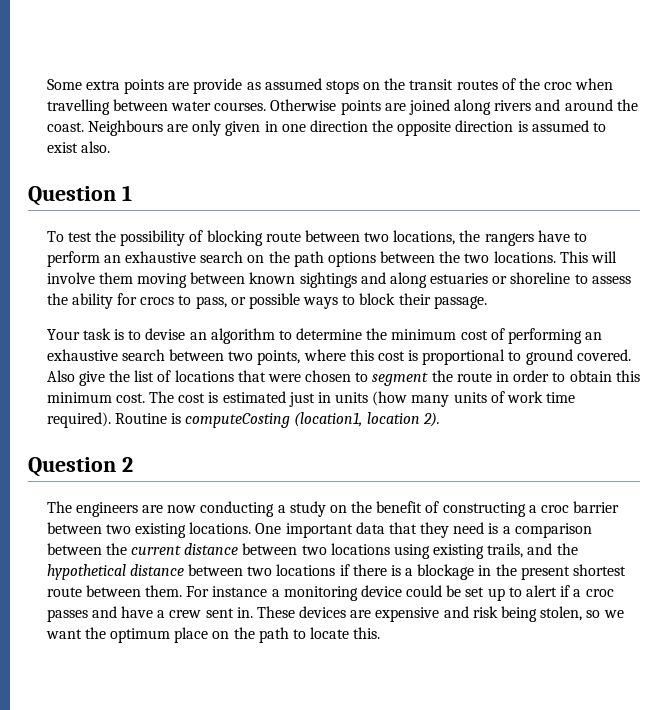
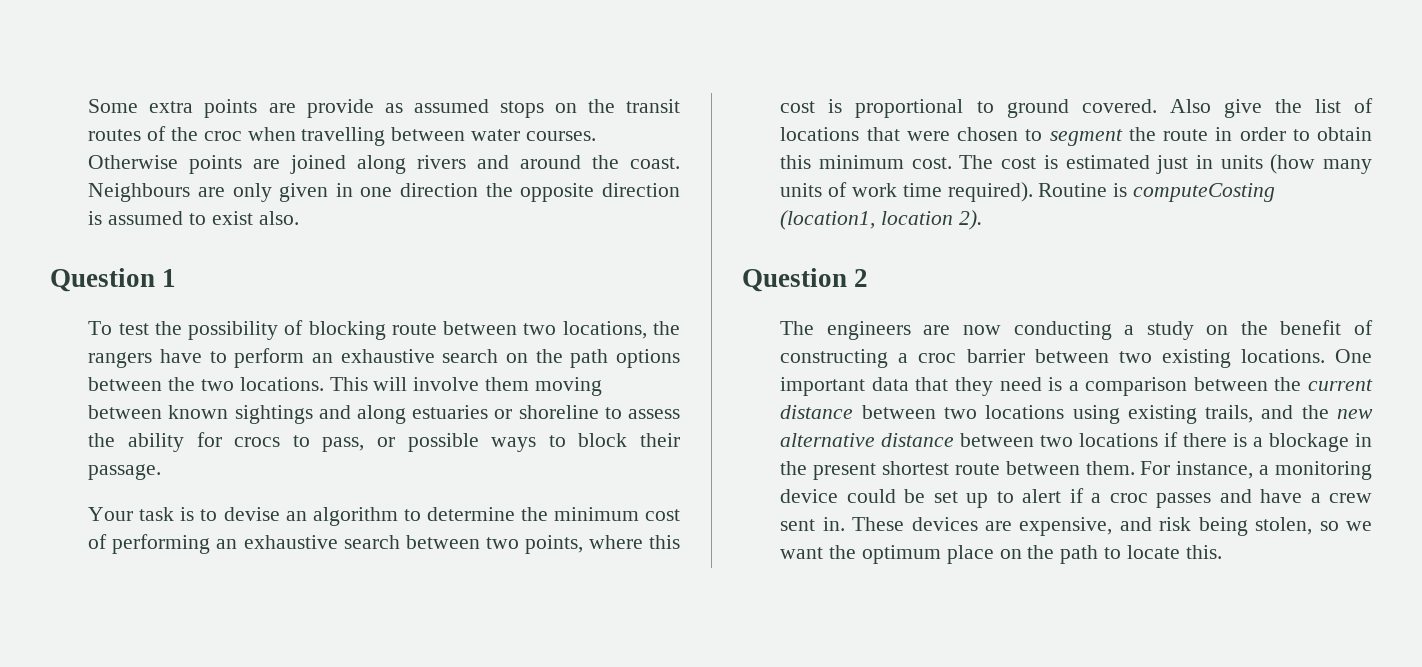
[46,564,126,580] hypothetical -> [1337,409,1373,419] [780,433,876,447] new alternative
[212,586,268,597] instance -> [1176,461,1254,479] instance,
[375,607,440,622] expensive -> [1019,517,1113,536] expensive,

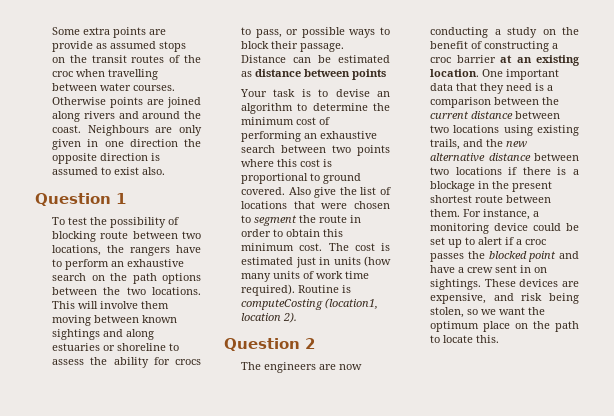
(162, 472) none -> [241,55,390,63] [241,69,387,80] Distance can be estimated as distance between points
[524,535,583,554] points, -> [357,145,390,156] points
[1034,349,1325,368] between two existing locations. -> [500,55,580,66] [430,69,480,77] at an existing location.
(1212, 500) none -> [467,251,557,262] the blocked point
[822,517,845,531] in. -> [520,265,548,273] [430,279,482,290] in on sightings.

